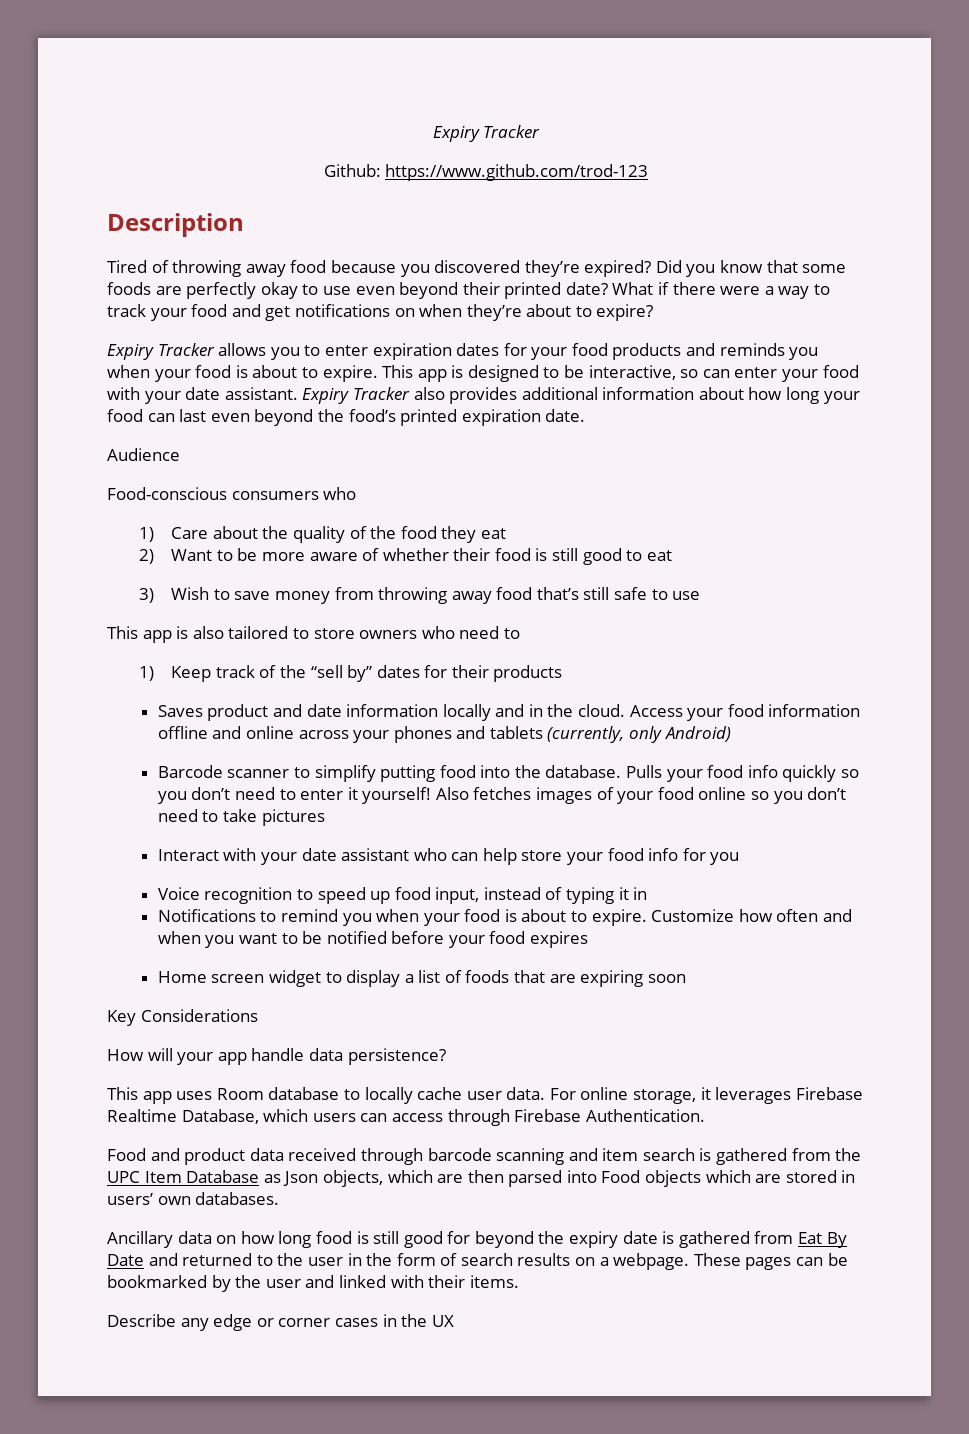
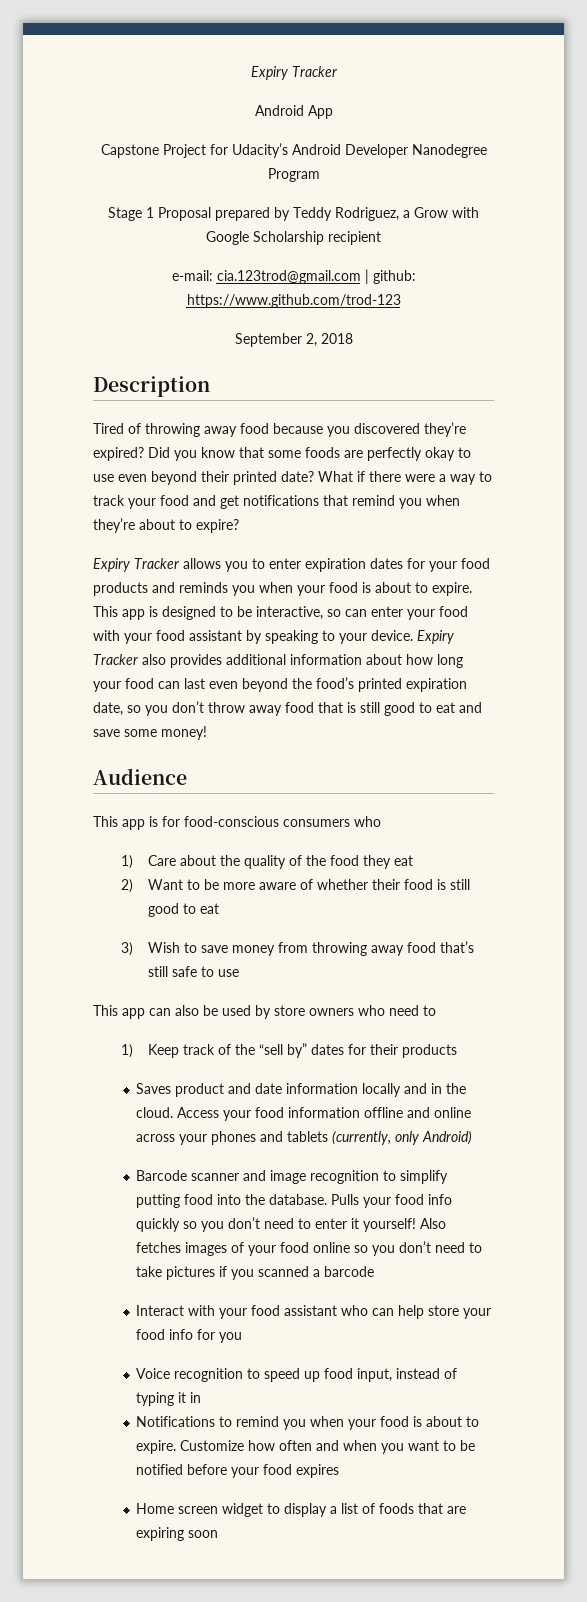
[323,164,649,181] Github: https://www.github.com/trod-123 -> [254,105,333,119] [100,143,487,158] [267,168,320,182] [108,207,479,221] [206,231,381,245] [171,269,416,284] [186,294,401,308] [234,333,353,347] Android App // Capstone Project for Udacity’s Android Developer Nanodegree Program // Stage 1 Proposal prepared by Teddy Rodriguez, a Grow with Google Scholarship recipient // e-mail: cia.123trod@gmail.com | github: https://www.github.com/trod-123 // September 2, 2018
[394,308,415,317] on -> [323,495,422,509] that remind you
[185,387,298,400] date assistant. -> [156,630,413,644] food assistant by speaking to your device.
[545,409,586,422] [107,448,180,461] [107,487,227,500] date. // Audience // Food-conscious -> [93,701,482,716] [93,726,207,740] [93,768,187,785] [93,816,279,830] date, so you don’t throw away food that is still good to eat and save some money! // Audience // This app is for food-conscious
[176,626,309,639] is also tailored to -> [149,1005,271,1019] can also be used by
(290, 773) none -> [243,1170,380,1184] and image recognition
(325, 817) none -> [219,1266,375,1280] if you scanned a barcode
[301,848,337,861] date -> [251,1305,281,1316] food
[107,1009,258,1026] [107,1048,446,1065] [107,1087,863,1104] [107,1109,705,1126] [107,1148,862,1165] [107,1170,856,1187] [107,1192,280,1205] [107,1231,847,1248] [107,1253,848,1270] [107,1275,519,1292] [107,1314,454,1331] // Key Considerations // How will your app handle data persistence? // This app uses Room database to locally cache user data. For online storage, it leverages Firebase Realtime Database, which users can access through Firebase Authentication. // Food and product data received through barcode scanning and item search is gathered from the UPC Item Database as Json objects, which are then parsed into Food objects which are stored in users’ own databases. // Ancillary data on how long food is still good for beyond the expiry date is gathered from Eat By Date and returned to the user in the form of search results on a webpage. These pages can be bookmarked by the user and linked with their items. // Describe any edge or corner cases in the UX -> (219, 1534) none

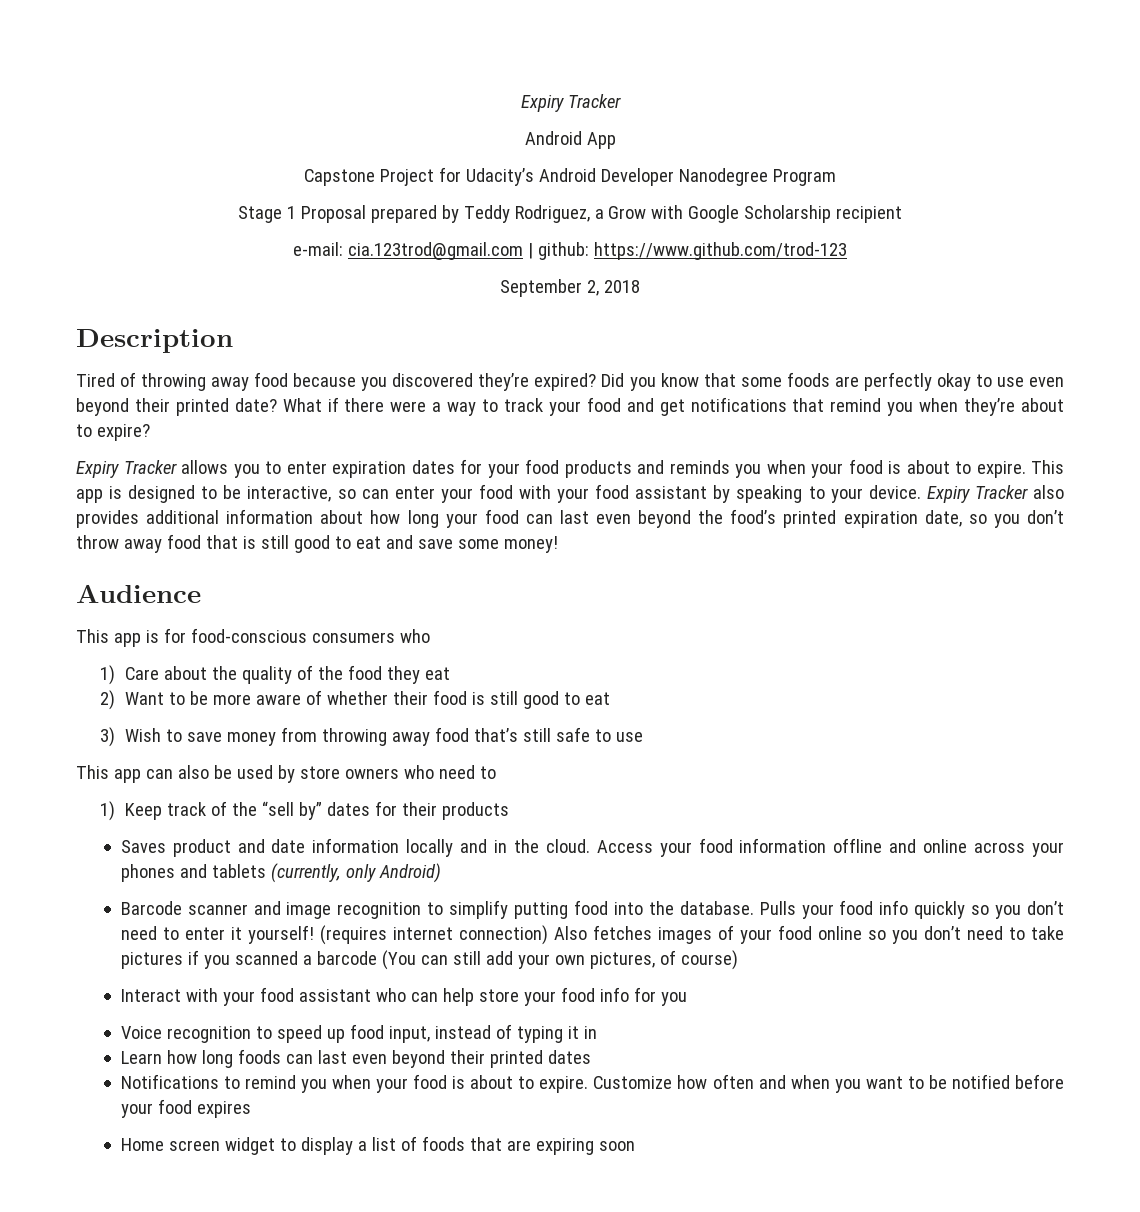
(417, 1225) none -> [319,925,548,945] (requires internet connection)
(375, 1271) none -> [381,950,738,970] (You can still add your own pictures, of course)
(202, 1397) none -> [120,1049,591,1068] // Learn how long foods can last even beyond their printed dates

